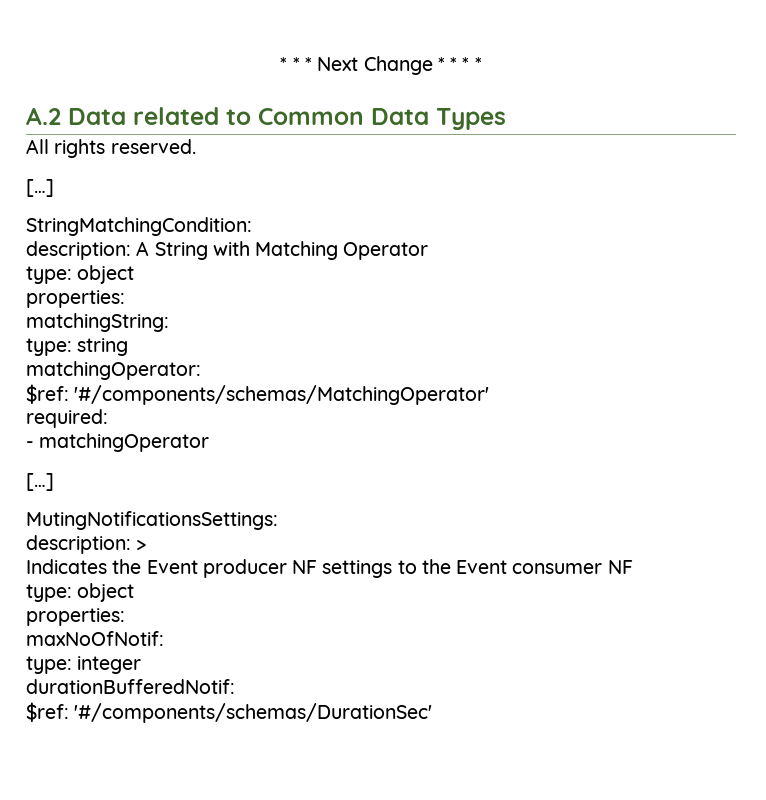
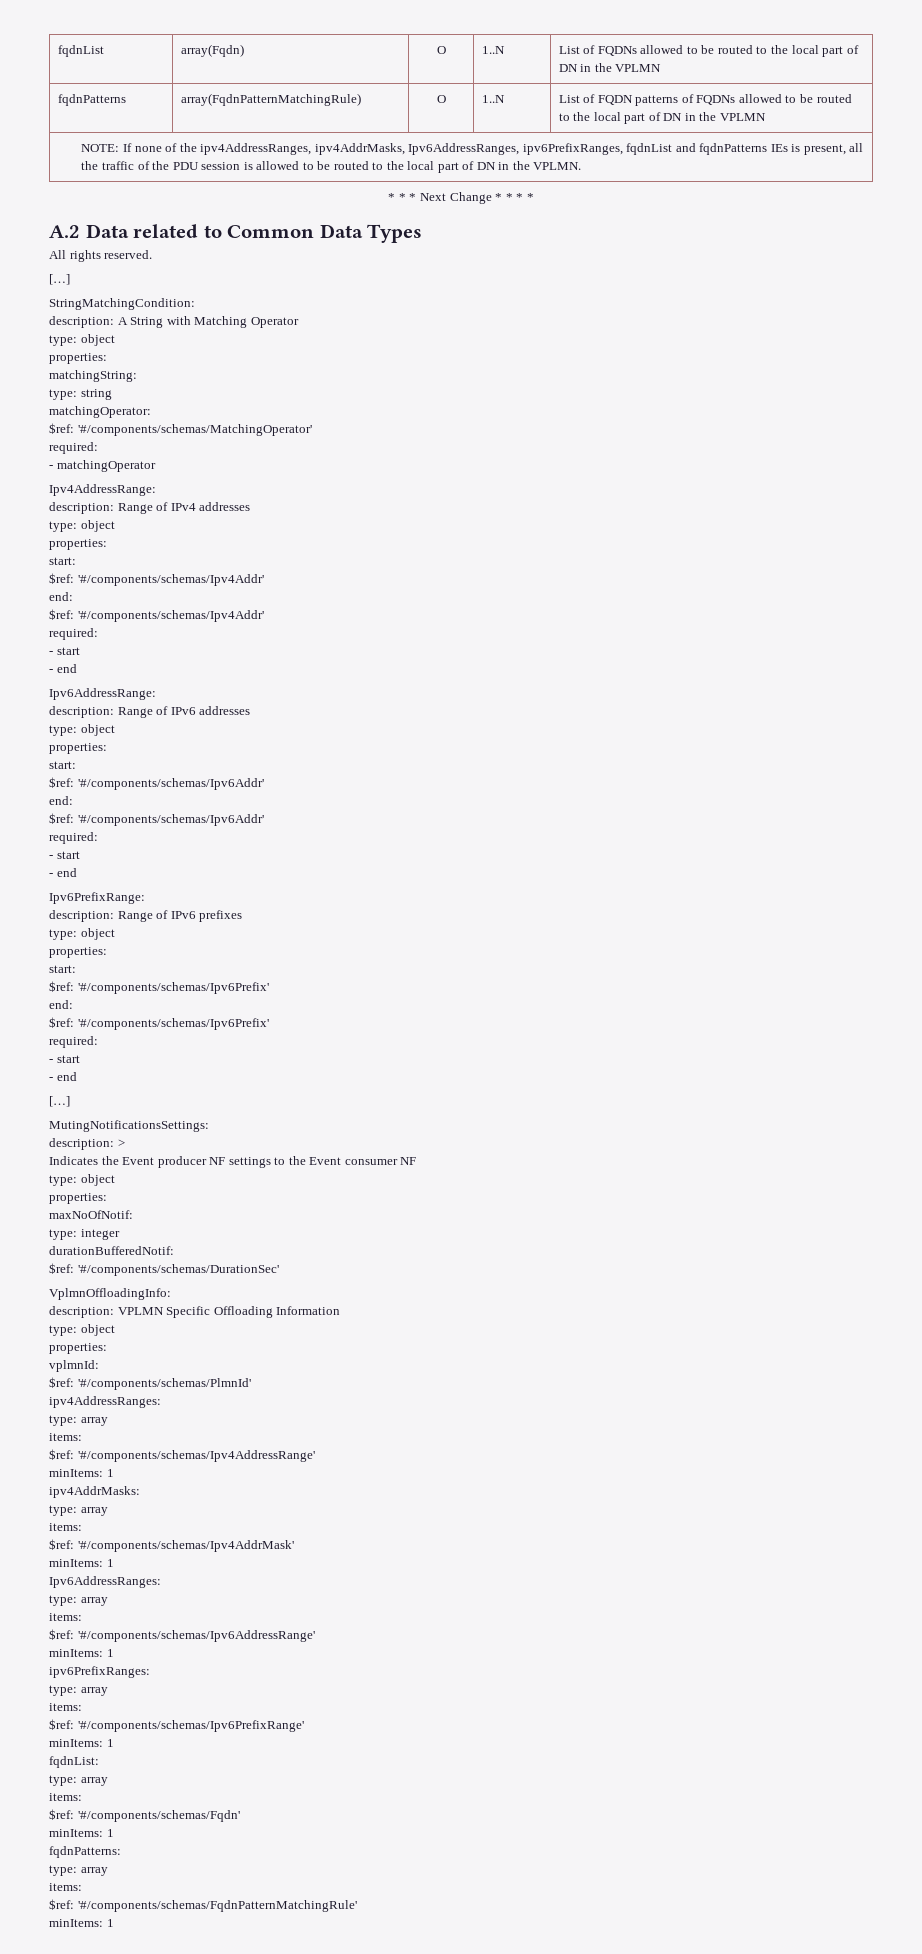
(280, 64) none -> [57,45,104,57] [180,44,244,57] [436,46,446,54] [481,46,505,54] [558,45,859,57] [558,63,662,72] [57,94,126,106] [180,93,361,106] [436,95,446,103] [481,95,505,103] [558,94,852,106] [558,112,766,124] [81,143,864,155] [81,161,582,173] fqdnList | array(Fqdn) | O | 1..N | List of FQDNs allowed to be routed to the local part of DN in the VPLMN // fqdnPatterns | array(FqdnPatternMatchingRule) | O | 1..N | List of FQDN patterns of FQDNs allowed to be routed to the local part of DN in the VPLMN // NOTE: If none of the ipv4AddressRanges, ipv4AddrMasks, Ipv6AddressRanges, ipv6PrefixRanges, fqdnList and fqdnPatterns IEs is present, all the traffic of the PDU session is allowed to be routed to the local part of DN in the VPLMN. //
(210, 442) none -> [49,484,156,496] [49,502,251,514] [49,520,115,532] [49,539,107,550] [49,557,76,565] [49,573,264,586] [49,592,73,601] [49,609,264,622] [49,628,98,640] [49,647,80,655] [49,664,77,673] [49,688,156,700] [49,706,251,718] [49,724,115,736] [49,743,107,754] [49,761,76,769] [49,777,264,790] [49,796,73,805] [49,813,264,826] [49,832,98,844] [49,851,80,859] [49,868,77,877] [49,892,145,904] [49,910,243,922] [49,928,115,940] [49,947,107,958] [49,965,76,973] [49,981,269,994] [49,1000,73,1009] [49,1017,269,1030] [49,1036,98,1048] [49,1055,80,1063] [49,1072,77,1081] // Ipv4AddressRange: // description: Range of IPv4 addresses // type: object // properties: // start: // $ref: '#/components/schemas/Ipv4Addr' // end: // $ref: '#/components/schemas/Ipv4Addr' // required: // - start // - end // Ipv6AddressRange: // description: Range of IPv6 addresses // type: object // properties: // start: // $ref: '#/components/schemas/Ipv6Addr' // end: // $ref: '#/components/schemas/Ipv6Addr' // required: // - start // - end // Ipv6PrefixRange: // description: Range of IPv6 prefixes // type: object // properties: // start: // $ref: '#/components/schemas/Ipv6Prefix' // end: // $ref: '#/components/schemas/Ipv6Prefix' // required: // - start // - end
(433, 713) none -> [49,1288,171,1300] [49,1306,341,1318] [49,1324,115,1336] [49,1343,107,1354] [49,1360,99,1372] [49,1377,251,1390] [49,1396,161,1408] [49,1415,108,1426] [49,1433,82,1441] [49,1449,315,1462] [49,1469,114,1477] [49,1486,140,1498] [49,1505,108,1516] [49,1523,82,1531] [49,1539,294,1552] [49,1559,114,1567] [49,1576,161,1588] [49,1595,108,1606] [49,1613,82,1621] [49,1629,315,1642] [49,1649,114,1657] [49,1666,150,1678] [49,1685,108,1696] [49,1703,82,1711] [49,1719,304,1732] [49,1739,114,1747] [49,1756,99,1768] [49,1775,108,1786] [49,1793,82,1801] [49,1809,240,1822] [49,1829,114,1837] [49,1846,121,1858] [49,1865,108,1876] [49,1883,82,1891] [49,1899,357,1912] [49,1919,114,1927] // VplmnOffloadingInfo: // description: VPLMN Specific Offloading Information // type: object // properties: // vplmnId: // $ref: '#/components/schemas/PlmnId' // ipv4AddressRanges: // type: array // items: // $ref: '#/components/schemas/Ipv4AddressRange' // minItems: 1 // ipv4AddrMasks: // type: array // items: // $ref: '#/components/schemas/Ipv4AddrMask' // minItems: 1 // Ipv6AddressRanges: // type: array // items: // $ref: '#/components/schemas/Ipv6AddressRange' // minItems: 1 // ipv6PrefixRanges: // type: array // items: // $ref: '#/components/schemas/Ipv6PrefixRange' // minItems: 1 // fqdnList: // type: array // items: // $ref: '#/components/schemas/Fqdn' // minItems: 1 // fqdnPatterns: // type: array // items: // $ref: '#/components/schemas/FqdnPatternMatchingRule' // minItems: 1

